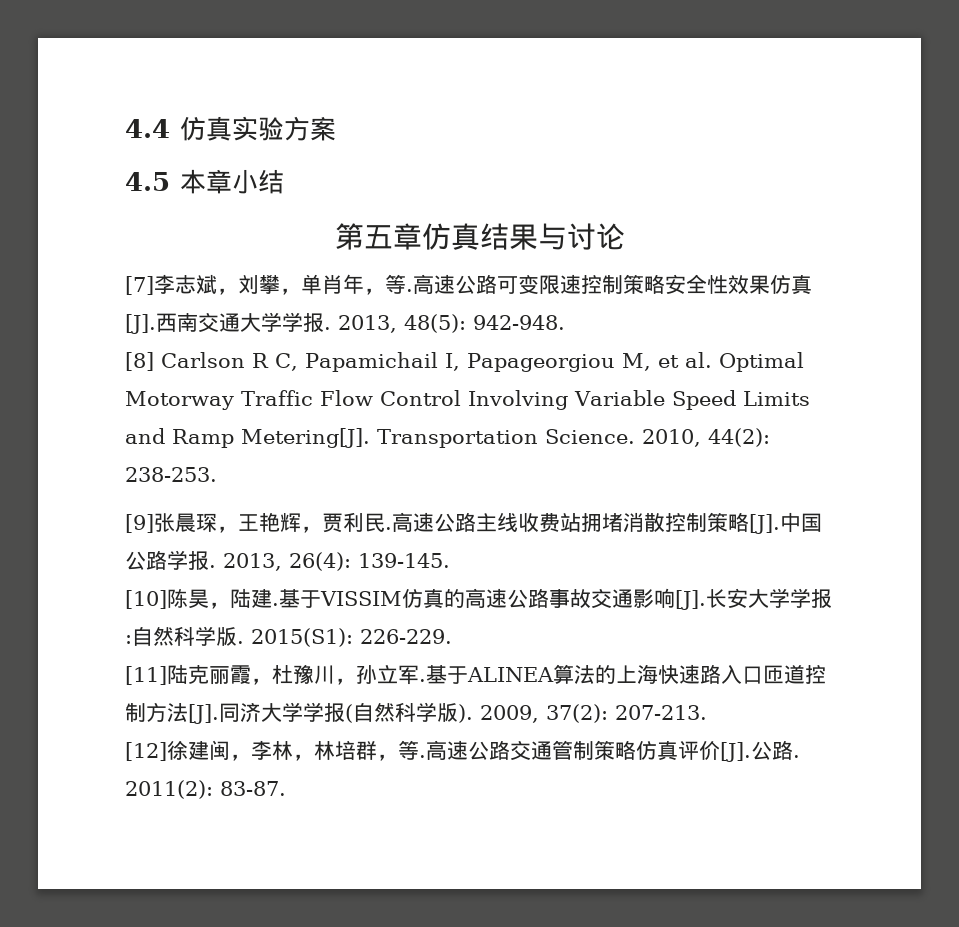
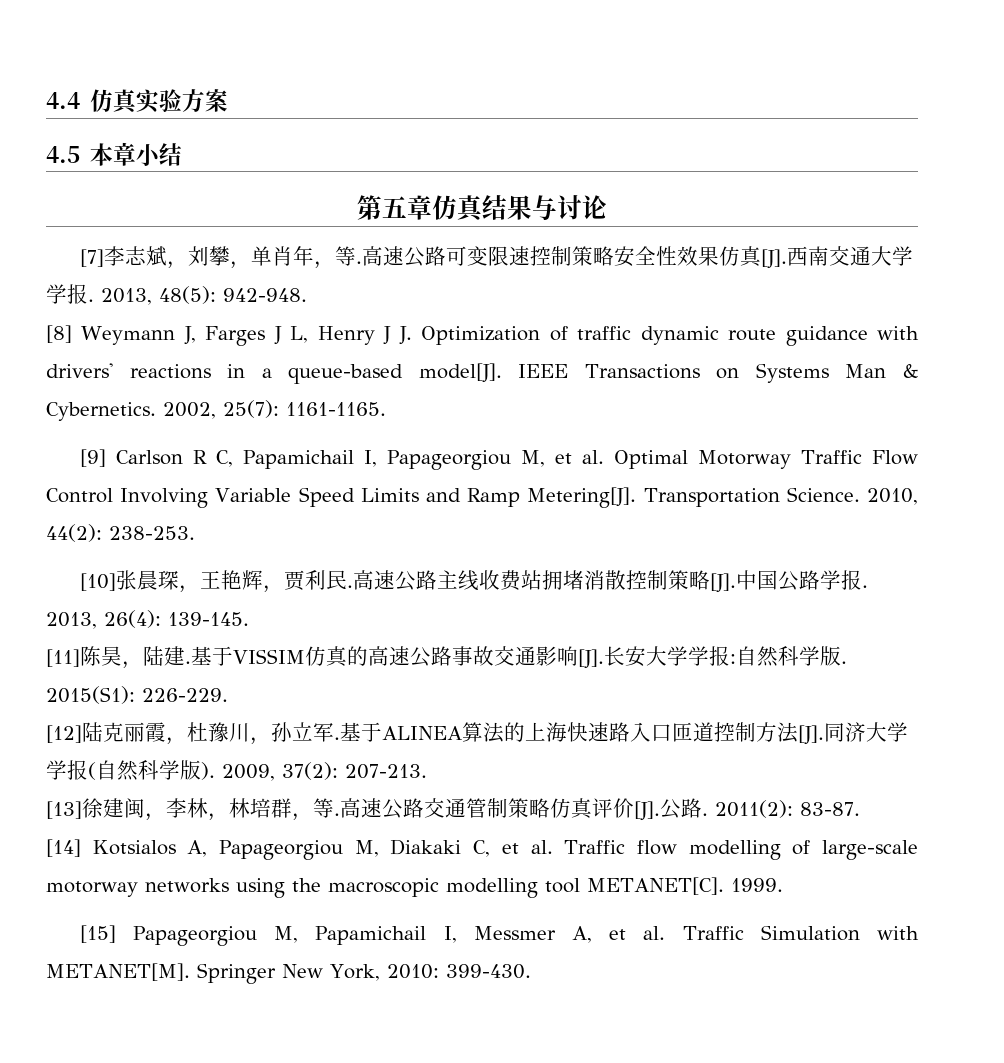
(154, 361) none -> [81,326,920,346] [46,363,918,384] [46,400,386,421] [79,449,106,467] Weymann J, Farges J L, Henry J J. Optimization of traffic dynamic route guidance with drivers' reactions in a queue-based model[J]. IEEE Transactions on Systems Man & Cybernetics. 2002, 25(7): 1161-1165. // [9]
[125,514,154,533] [9] -> [79,573,116,591] [10]
[125,590,167,609] [10] -> [46,649,80,667] [11]
[125,666,167,685] [11] -> [46,725,82,743] [12]
[125,742,167,761] [12] -> [46,801,82,819] [13]
(286, 788) none -> [46,839,919,860] [46,877,783,898] [79,925,919,946] [46,963,531,984] // [14] Kotsialos A, Papageorgiou M, Diakaki C, et al. Traffic flow modelling of large-scale motorway networks using the macroscopic modelling tool METANET[C]. 1999. // [15] Papageorgiou M, Papamichail I, Messmer A, et al. Traffic Simulation with METANET[M]. Springer New York, 2010: 399-430.

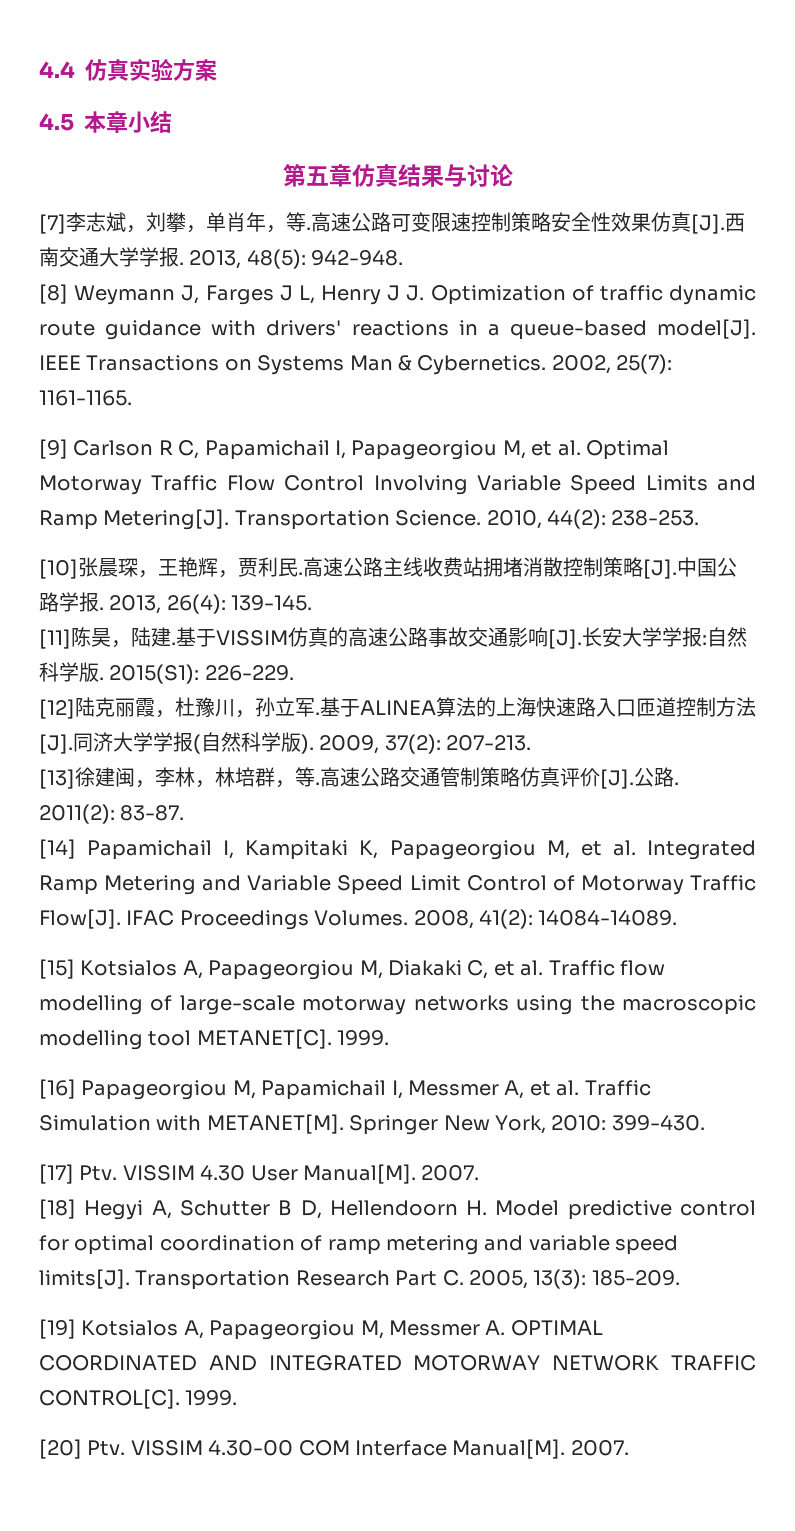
(81, 848) none -> [87,840,756,860] [39,875,756,895] [39,909,678,930] [39,959,75,979] Papamichail I, Kampitaki K, Papageorgiou M, et al. Integrated Ramp Metering and Variable Speed Limit Control of Motorway Traffic Flow[J]. IFAC Proceedings Volumes. 2008, 41(2): 14084-14089. // [15]
[79,925,116,943] [15] -> [39,1079,76,1099] [16]
(531, 971) none -> [39,1164,480,1184] [39,1199,756,1220] [39,1235,679,1255] [39,1269,680,1290] [39,1319,603,1340] [39,1355,756,1371] [39,1389,238,1409] [39,1439,629,1459] // [17] Ptv. VISSIM 4.30 User Manual[M]. 2007. // [18] Hegyi A, Schutter B D, Hellendoorn H. Model predictive control for optimal coordination of ramp metering and variable speed limits[J]. Transportation Research Part C. 2005, 13(3): 185-209. // [19] Kotsialos A, Papageorgiou M, Messmer A. OPTIMAL COORDINATED AND INTEGRATED MOTORWAY NETWORK TRAFFIC CONTROL[C]. 1999. // [20] Ptv. VISSIM 4.30-00 COM Interface Manual[M]. 2007.

